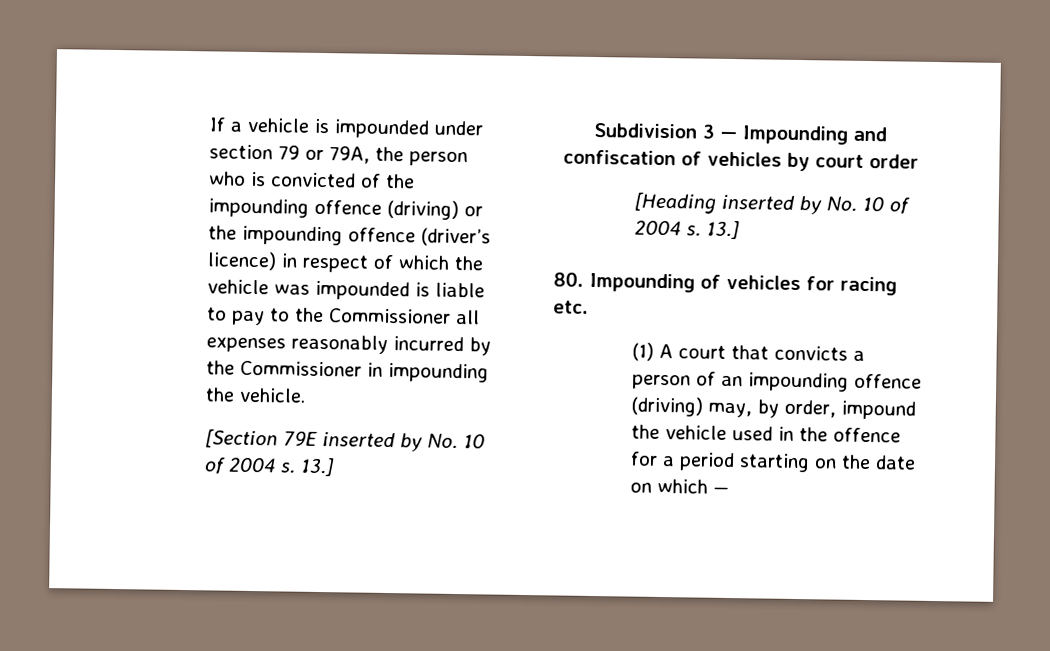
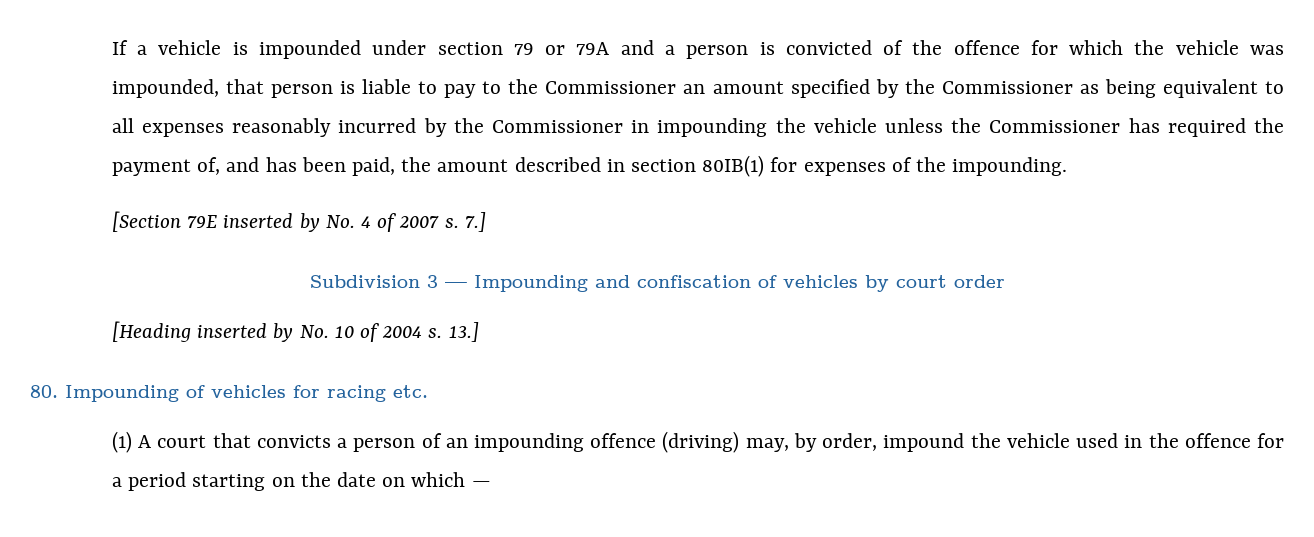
[329,146,469,167] [209,171,416,189] [208,198,484,221] [208,225,492,247] [207,251,395,273] 79A, the person who is convicted of the impounding offence (driving) or the impounding offence (driver’s licence) in respect of -> [576,40,1058,59] 79A and a person is convicted of the offence for
[315,280,411,301] impounded -> [111,79,334,98] impounded, that person
(452, 316) none -> [683,79,1284,98] an amount specified by the Commissioner as being equivalent to
[239,387,307,403] vehicle. -> [813,118,1284,137] [111,155,1068,177] vehicle unless the Commissioner has required the payment of, and has been paid, the amount described in section 80IB(1) for expenses of the impounding.
[463,434,486,449] [204,457,336,477] 10 of 2004 s. 13.] -> [360,212,486,232] 4 of 2007 s. 7.]

